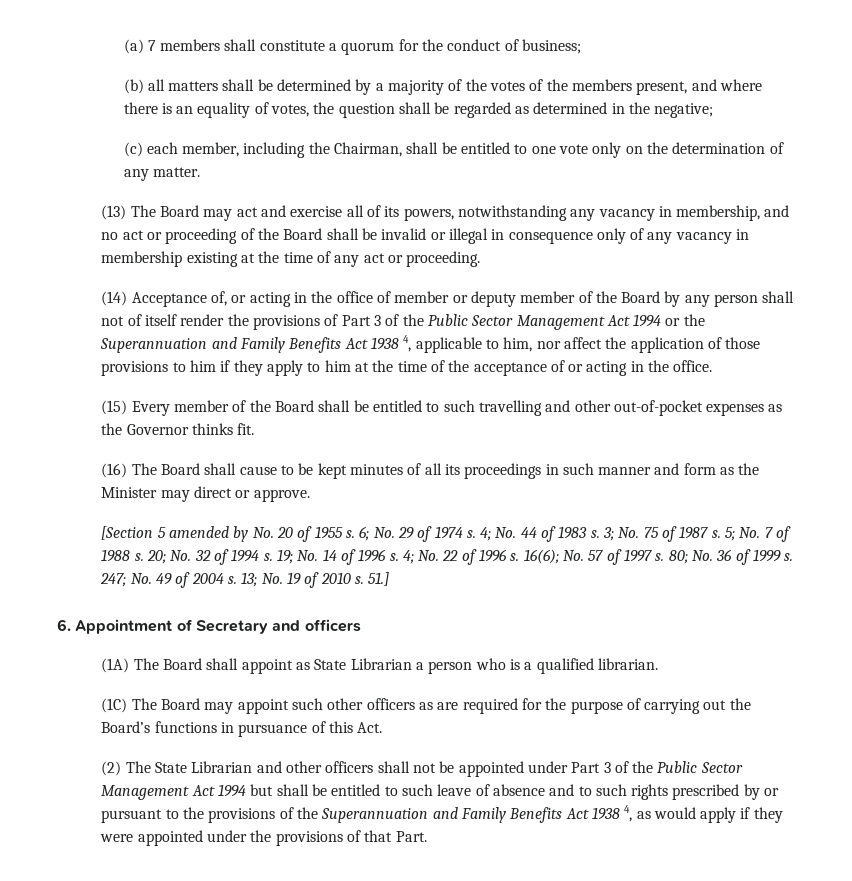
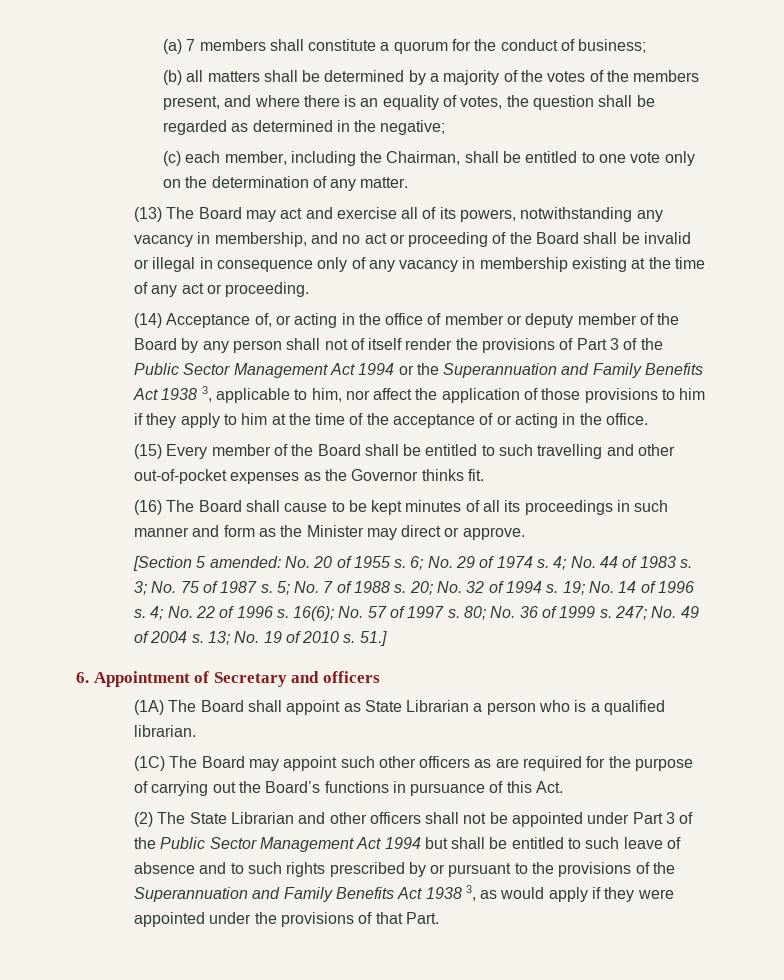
[403,335,412,352] 4, -> [201,386,212,402] 3,
[168,526,249,542] amended by -> [209,556,281,568] amended:
[624,805,633,822] 4, -> [465,885,476,901] 3,

